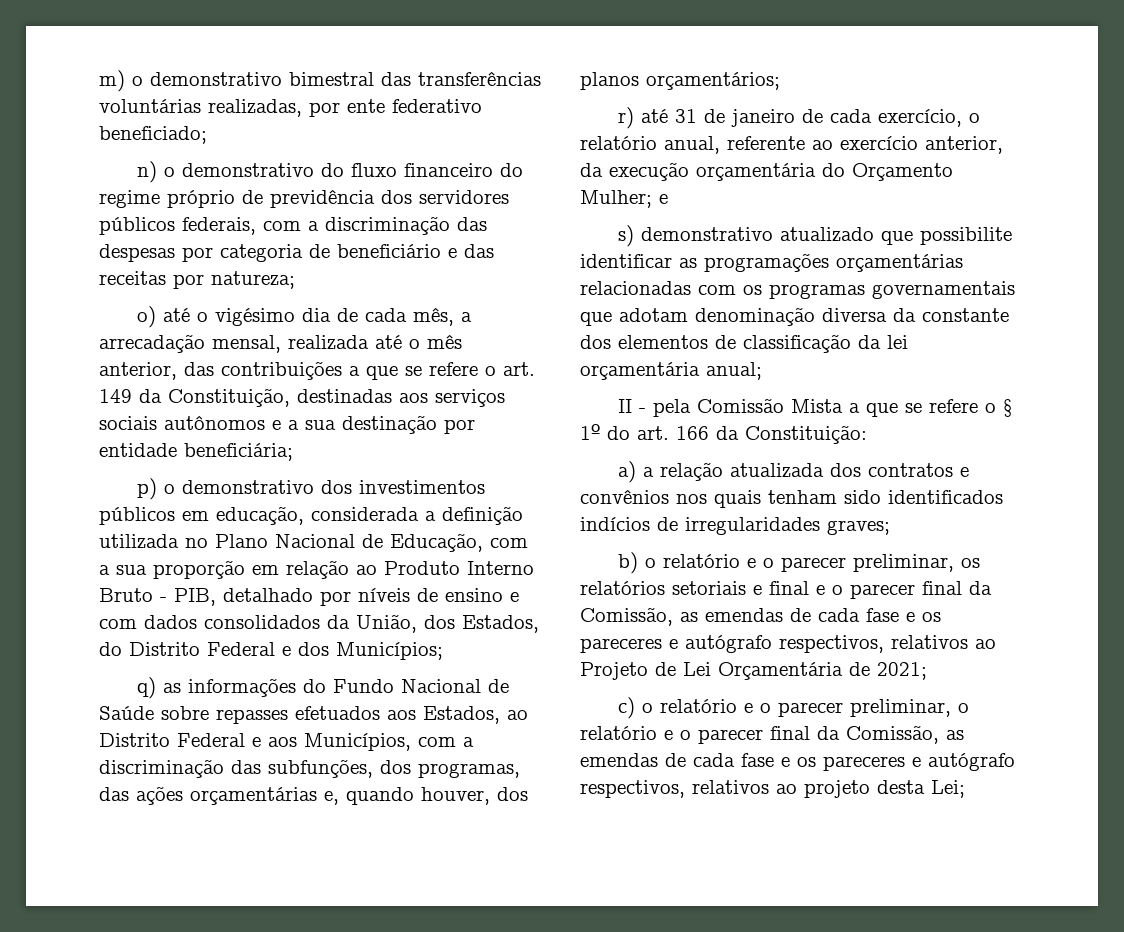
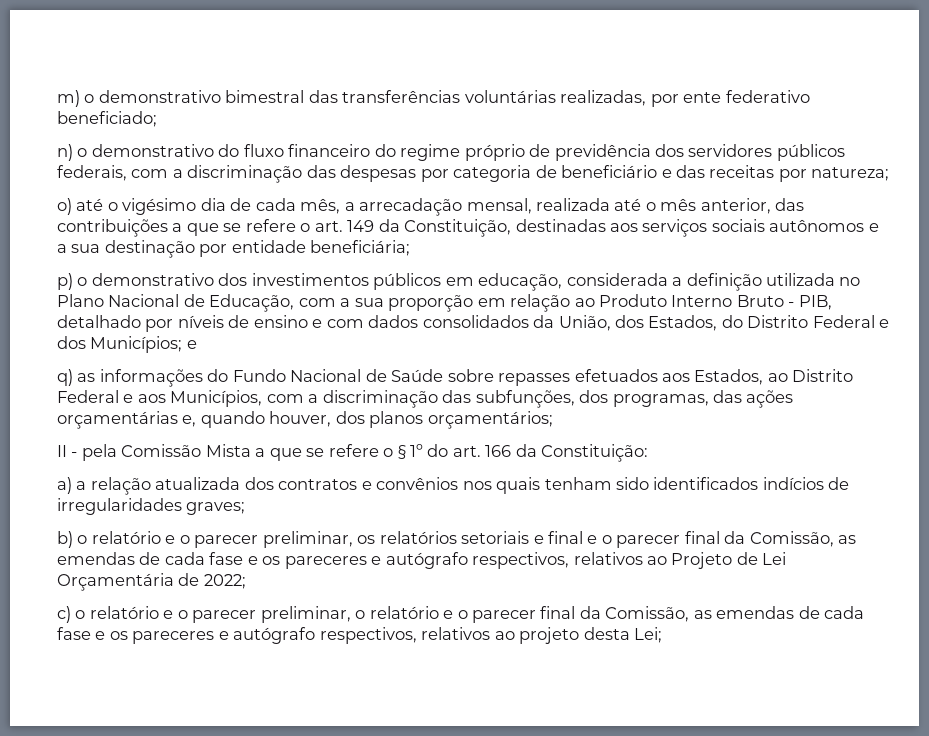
(443, 651) none -> [186,340,197,349] e
[618,107,981,129] [580,136,1003,154] [580,162,953,181] [580,190,668,208] [618,225,1013,247] [580,253,963,272] [580,281,1015,299] [580,307,1009,326] [580,334,908,353] [580,362,762,380] // r) até 31 de janeiro de cada exercício, o relatório anual, referente ao exercício anterior, da execução orçamentária do Orçamento Mulher; e // s) demonstrativo atualizado que possibilite identificar as programações orçamentárias relacionadas com os programas governamentais que adotam denominação diversa da constante dos elementos de classificação da lei orçamentária anual; -> (553, 420) none
[877,662,927,680] 2021; -> [203,574,246,589] 2022;

